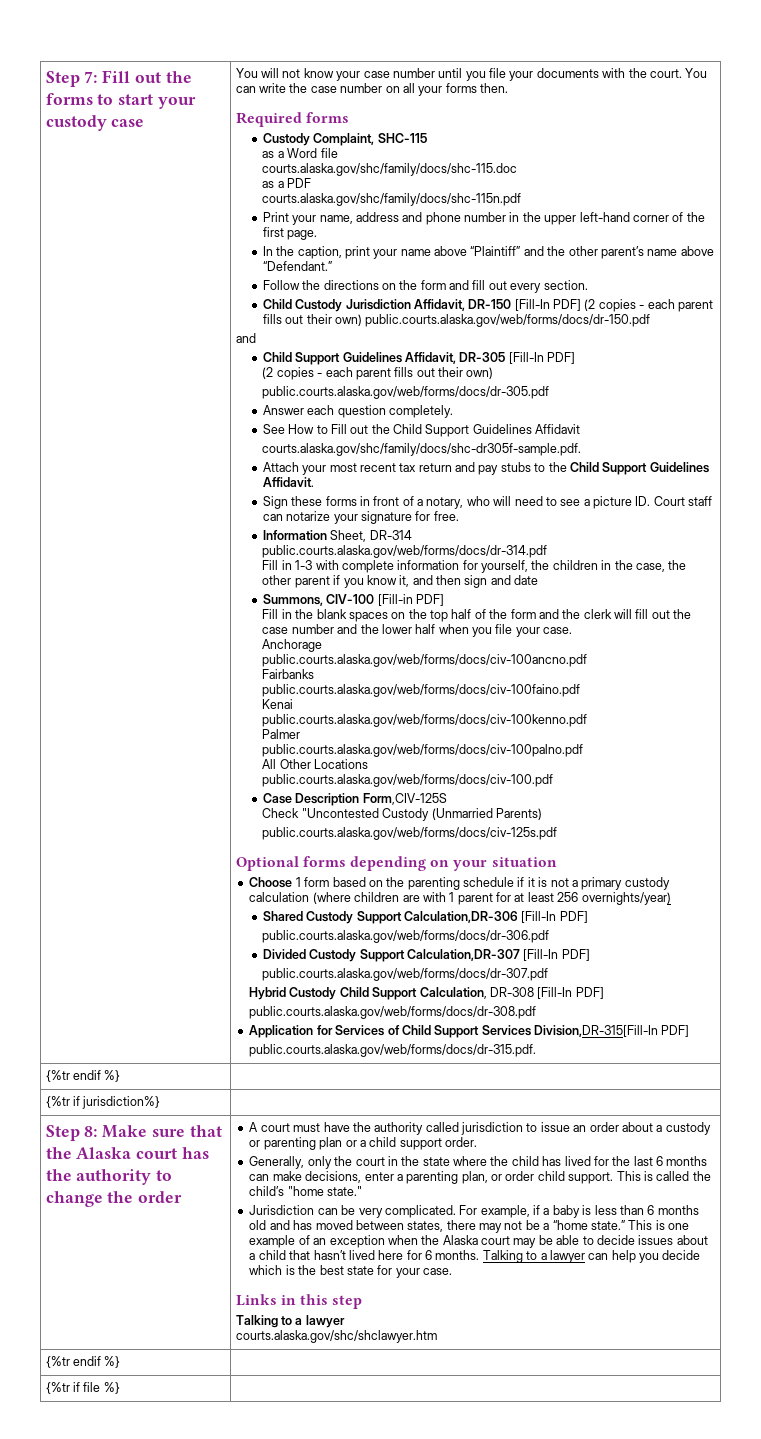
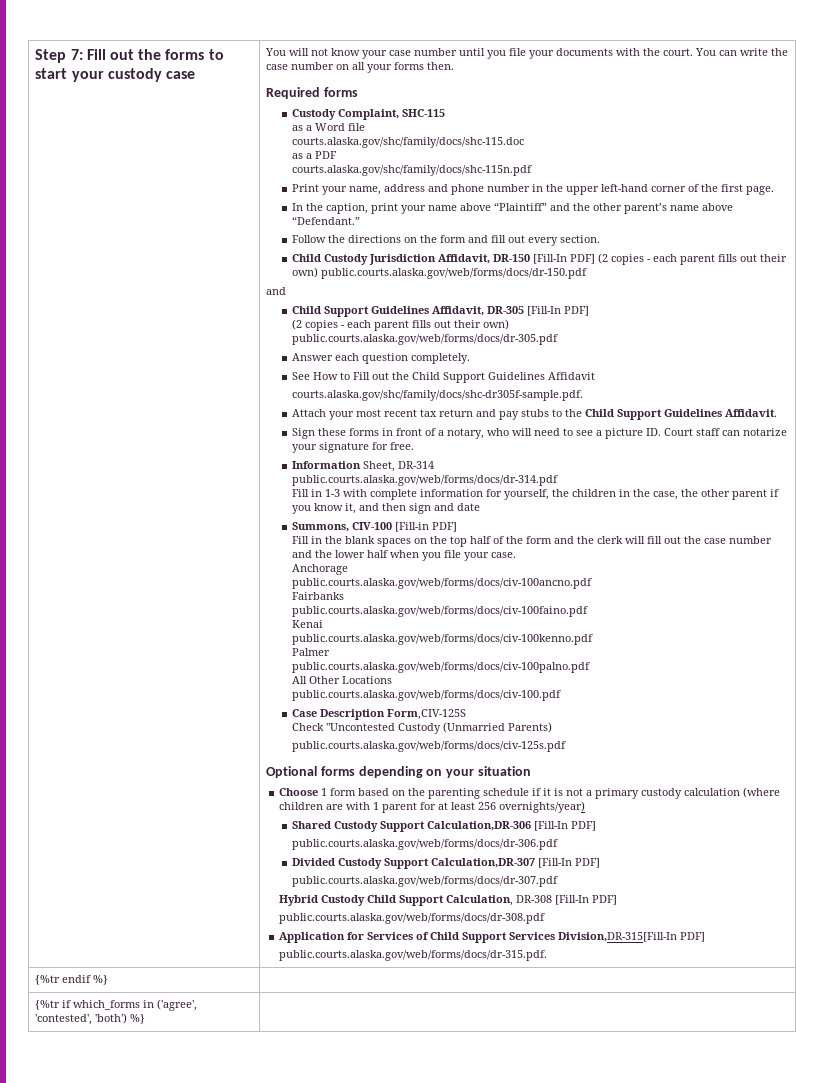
[82,1096,161,1109] [45,1125,222,1141] [45,1147,209,1159] [45,1169,173,1185] [45,1191,183,1207] [249,1122,711,1135] [249,1137,478,1150] [249,1156,708,1169] [249,1171,711,1184] [249,1186,363,1196] [249,1205,699,1218] [249,1220,690,1233] [249,1235,708,1248] [249,1250,701,1263] [249,1265,453,1278] [235,1294,363,1309] [235,1315,345,1328] [235,1330,437,1343] [45,1356,121,1368] [45,1382,101,1394] jurisdiction%} | // Step 8: Make sure that the Alaska court has the authority to change the order | A court must have the authority called jurisdiction to issue an order about a custody or parenting plan or a child support order. // Generally, only the court in the state where the child has lived for the last 6 months can make decisions, enter a parenting plan, or order child support. This is called the child’s "home state." // Jurisdiction can be very complicated. For example, if a baby is less than 6 months old and has moved between states, there may not be a “home state.” This is one example of an exception when the Alaska court may be able to decide issues about a child that hasn’t lived here for 6 months. Talking to a lawyer can help you decide which is the best state for your case. // Links in this step // Talking to a lawyer // courts.alaska.gov/shc/shclawyer.htm // {%tr endif %} | // {%tr if file -> [73,999,198,1011] [35,1013,128,1025] which_forms in ('agree', 'contested', 'both')

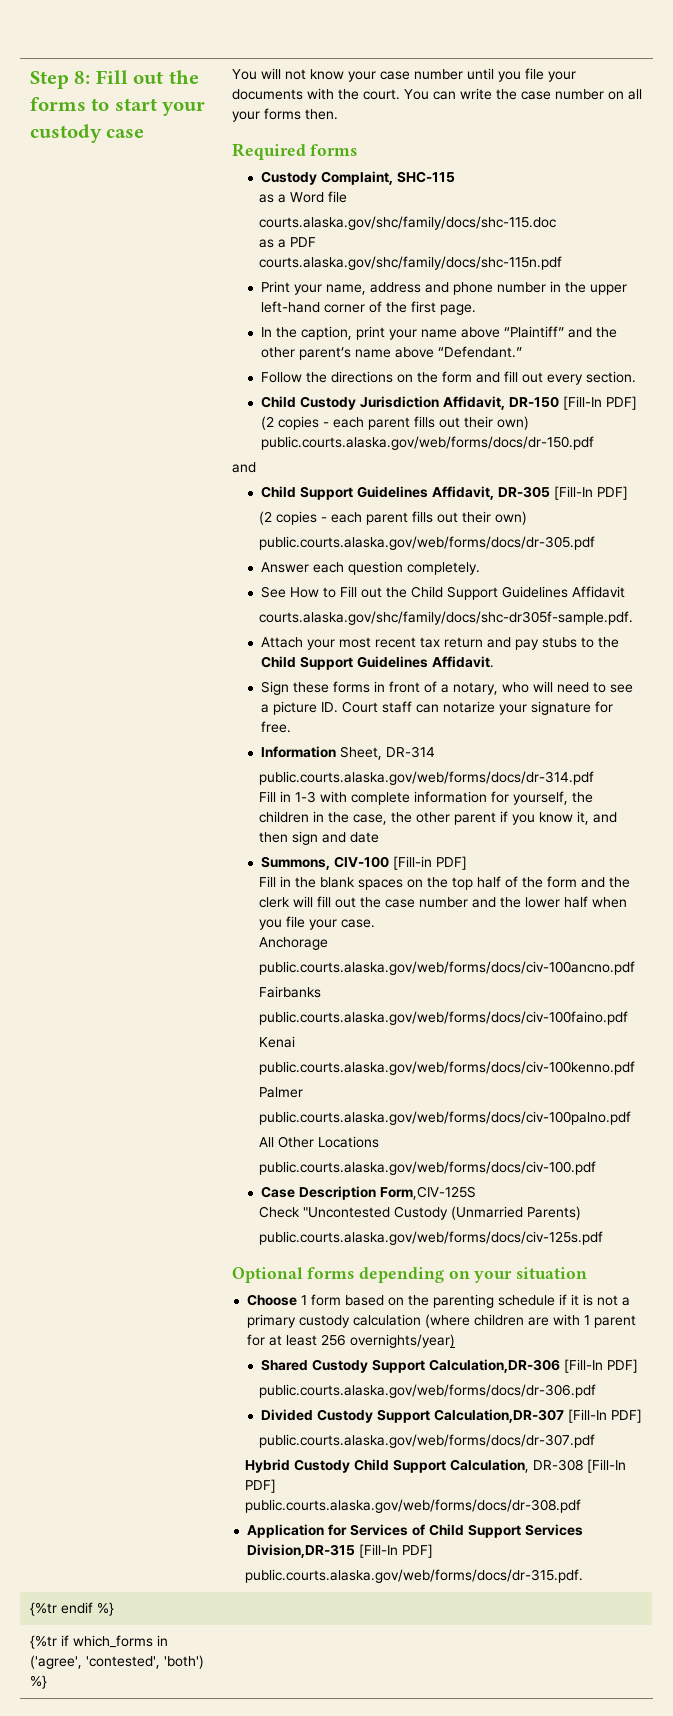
[70,49,83,60] 7: -> [74,71,91,84] 8:
[557,932,677,942] Division,DR-315[Fill-In -> [246,1544,398,1558] Division,DR-315 [Fill-In

